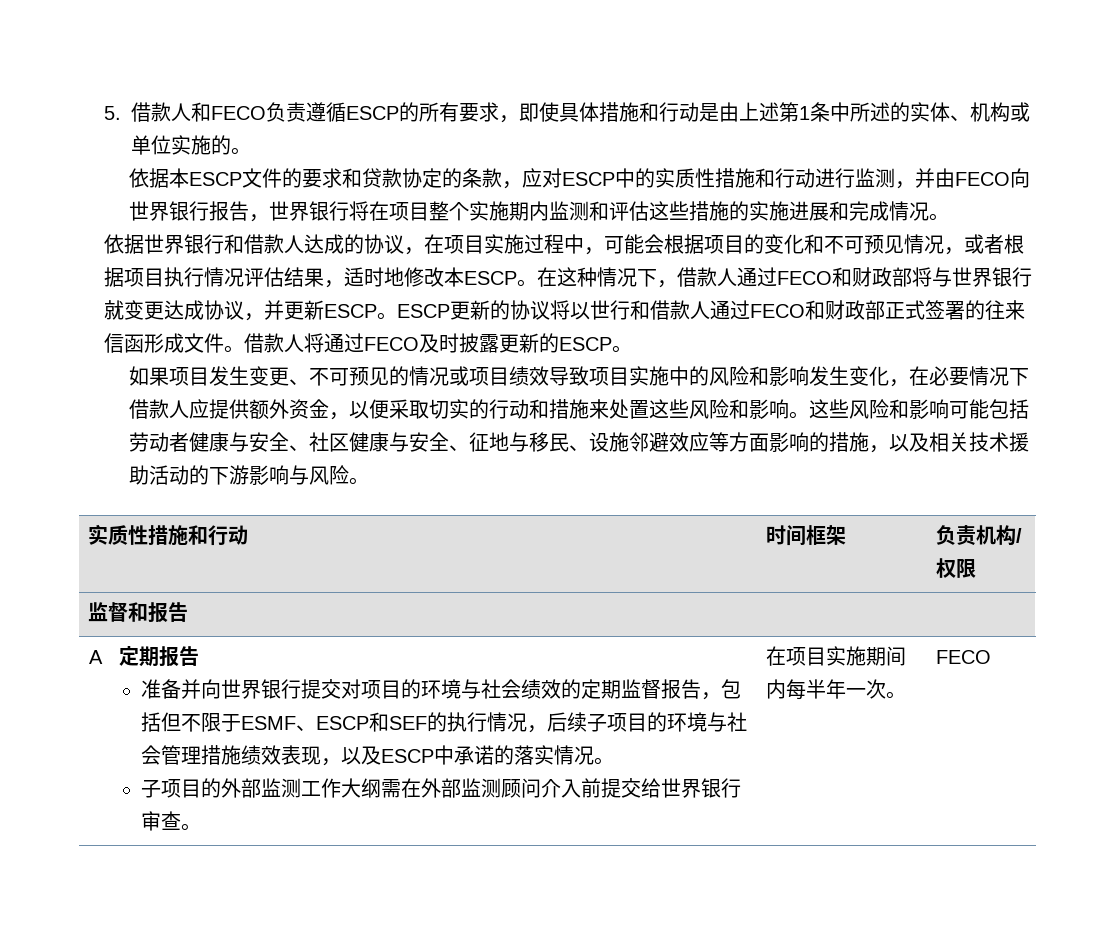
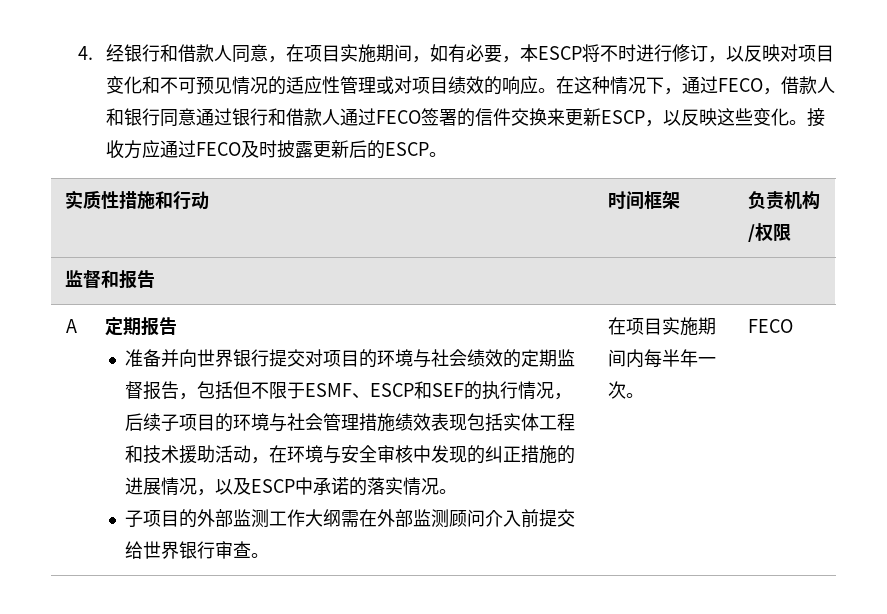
[103,102,1030,123] [130,135,251,155] [128,168,1030,189] [128,201,949,222] [103,234,404,254] 5.借款人和FECO负责遵循ESCP的所有要求，即使具体措施和行动是由上述第1条中所述的实体、机构或单位实施的。 // 依据本ESCP文件的要求和贷款协定的条款，应对ESCP中的实质性措施和行动进行监测，并由FECO向世界银行报告，世界银行将在项目整个实施期内监测和评估这些措施的实施进展和完成情况。 // 依据世界银行和借款人达成的协议 -> [78,44,268,63] 4.经银行和借款人同意
[523,234,764,255] 过程中，可能会根据项目的 -> [375,44,834,63] 期间，如有必要，本ESCP将不时进行修订，以反映对项目
[943,234,1024,255] [103,267,1032,288] [103,300,1025,321] [103,333,324,353] ，或者根据项目执行情况评估结果，适时地修改本ESCP。在这种情况下，借款人通过FECO和财政部将与世界银行就变更达成协议，并更新ESCP。ESCP更新的协议将以世行和借款人通过FECO和财政部正式签署的往来信函形成文件。借款人将 -> [267,76,835,95] [105,108,825,127] [105,140,160,159] 的适应性管理或对项目绩效的响应。在这种情况下，通过FECO，借款人和银行同意通过银行和借款人通过FECO签署的信件交换来更新ESCP，以反映这些变化。接收方应
(539, 343) none -> [348,140,367,158] 后
[128,366,1029,387] [128,399,1029,420] [128,432,1029,453] [128,465,369,485] // 如果项目发生变更、不可预见的情况或项目绩效导致项目实施中的风险和影响发生变化，在必要情况下借款人应提供额外资金，以便采取切实的行动和措施来处置这些风险和影响。这些风险和影响可能包括劳动者健康与安全、社区健康与安全、征地与移民、设施邻避效应等方面影响的措施，以及相关技术援助活动的下游影响与风险。 -> (447, 154) none
(321, 755) none -> [467,413,576,431] [125,445,576,464] [125,477,198,496] 包括实体工程和技术援助活动，在环境与安全审核中发现的纠正措施的进展情况

